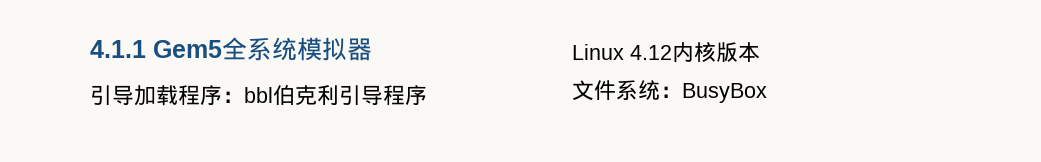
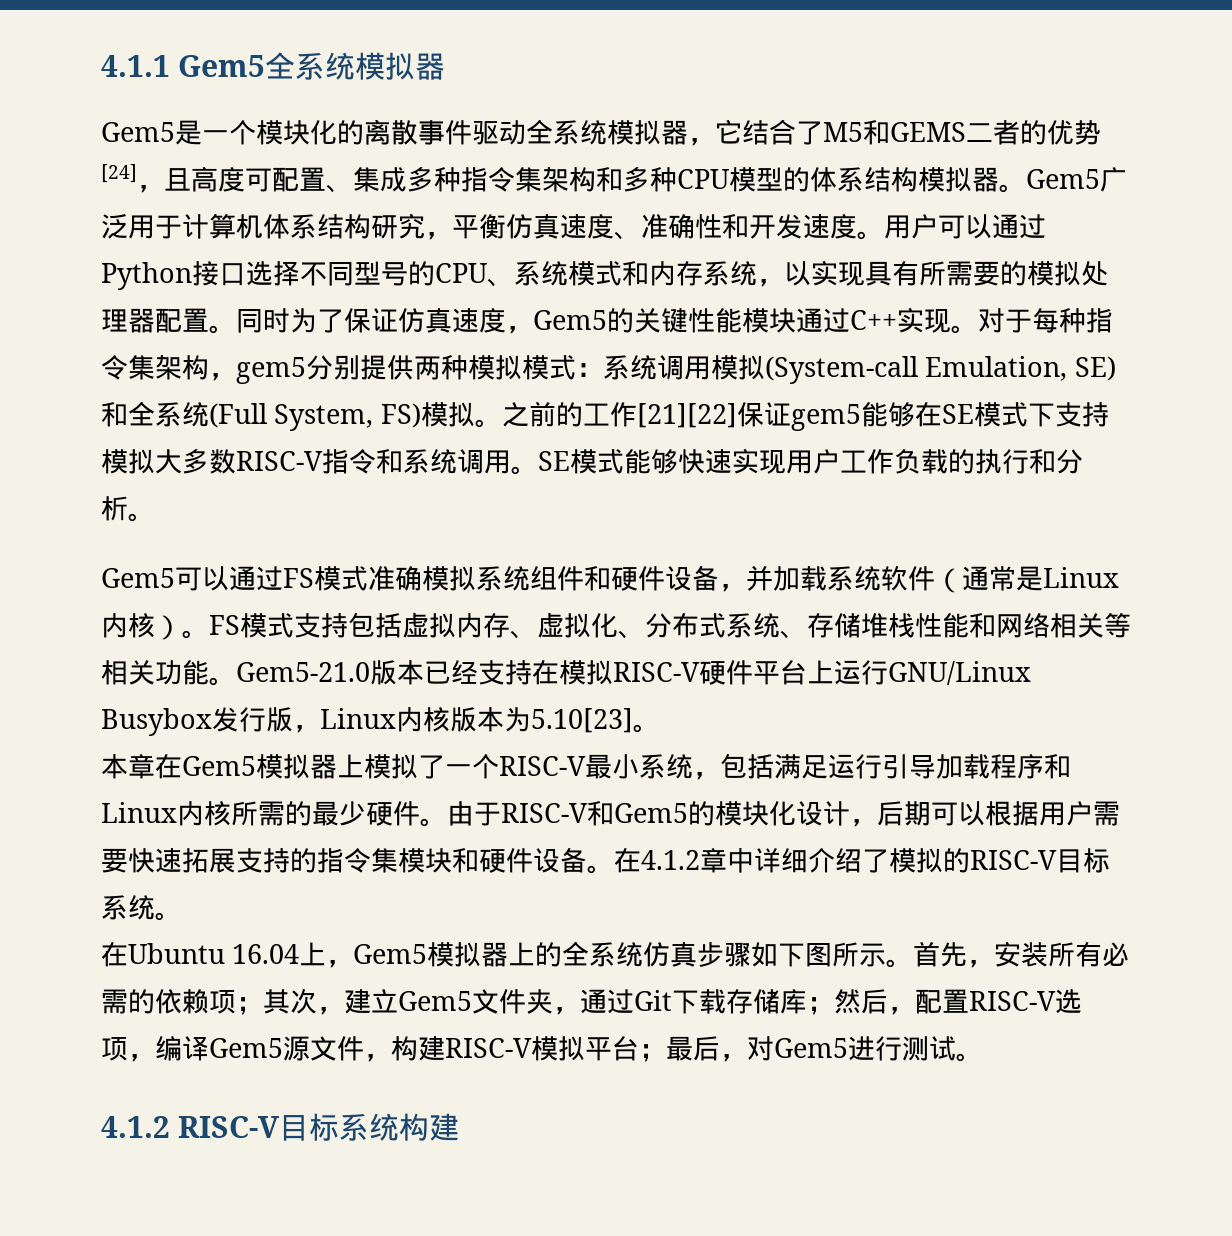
[90,85,427,106] [572,42,760,62] [572,80,767,103] 引导加载程序：bbl伯克利引导程序 // Linux 4.12内核版本 // 文件系统：BusyBox -> [101,119,1101,146] [101,164,137,183] [137,166,1127,193] [101,213,1046,240] [101,260,1108,290] [101,307,1113,334] [101,355,1116,384] [101,401,1109,431] [101,448,1083,475] [101,496,155,522] [101,565,1119,593] [101,612,1131,640] [101,660,1031,686] [101,707,660,736] [101,753,1071,780] [101,801,1120,827] [101,847,1110,874] [101,895,182,921] [101,941,1130,968] [101,988,1082,1015] [101,1036,983,1062] [101,1113,460,1141] Gem5是一个模块化的离散事件驱动全系统模拟器，它结合了M5和GEMS二者的优势[24]，且高度可配置、集成多种指令集架构和多种CPU模型的体系结构模拟器。Gem5广泛用于计算机体系结构研究，平衡仿真速度、准确性和开发速度。用户可以通过Python接口选择不同型号的CPU、系统模式和内存系统，以实现具有所需要的模拟处理器配置。同时为了保证仿真速度，Gem5的关键性能模块通过C++实现。对于每种指令集架构，gem5分别提供两种模拟模式：系统调用模拟(System-call Emulation, SE)和全系统(Full System, FS)模拟。之前的工作[21][22]保证gem5能够在SE模式下支持模拟大多数RISC-V指令和系统调用。SE模式能够快速实现用户工作负载的执行和分析。 // Gem5可以通过FS模式准确模拟系统组件和硬件设备，并加载系统软件（通常是Linux内核）。FS模式支持包括虚拟内存、虚拟化、分布式系统、存储堆栈性能和网络相关等相关功能。Gem5-21.0版本已经支持在模拟RISC-V硬件平台上运行GNU/Linux Busybox发行版，Linux内核版本为5.10[23]。 // 本章在Gem5模拟器上模拟了一个RISC-V最小系统，包括满足运行引导加载程序和Linux内核所需的最少硬件。由于RISC-V和Gem5的模块化设计，后期可以根据用户需要快速拓展支持的指令集模块和硬件设备。在4.1.2章中详细介绍了模拟的RISC-V目标系统。 // 在Ubuntu 16.04上，Gem5模拟器上的全系统仿真步骤如下图所示。首先，安装所有必需的依赖项；其次，建立Gem5文件夹，通过Git下载存储库；然后，配置RISC-V选项，编译Gem5源文件，构建RISC-V模拟平台；最后，对Gem5进行测试。 // 4.1.2 RISC-V目标系统构建

